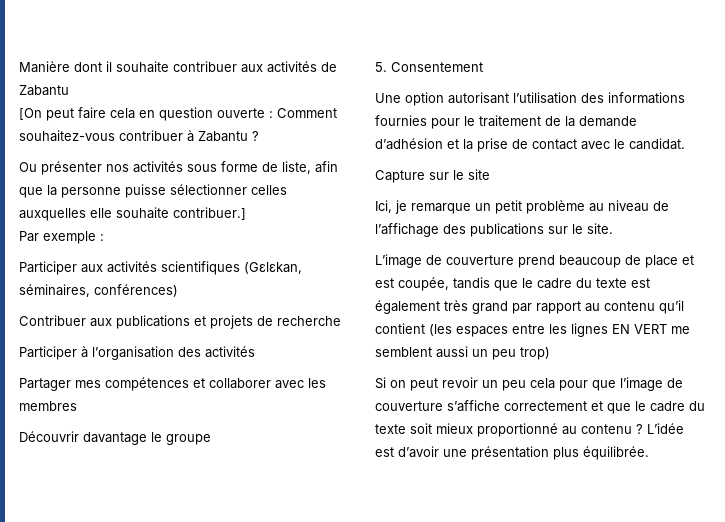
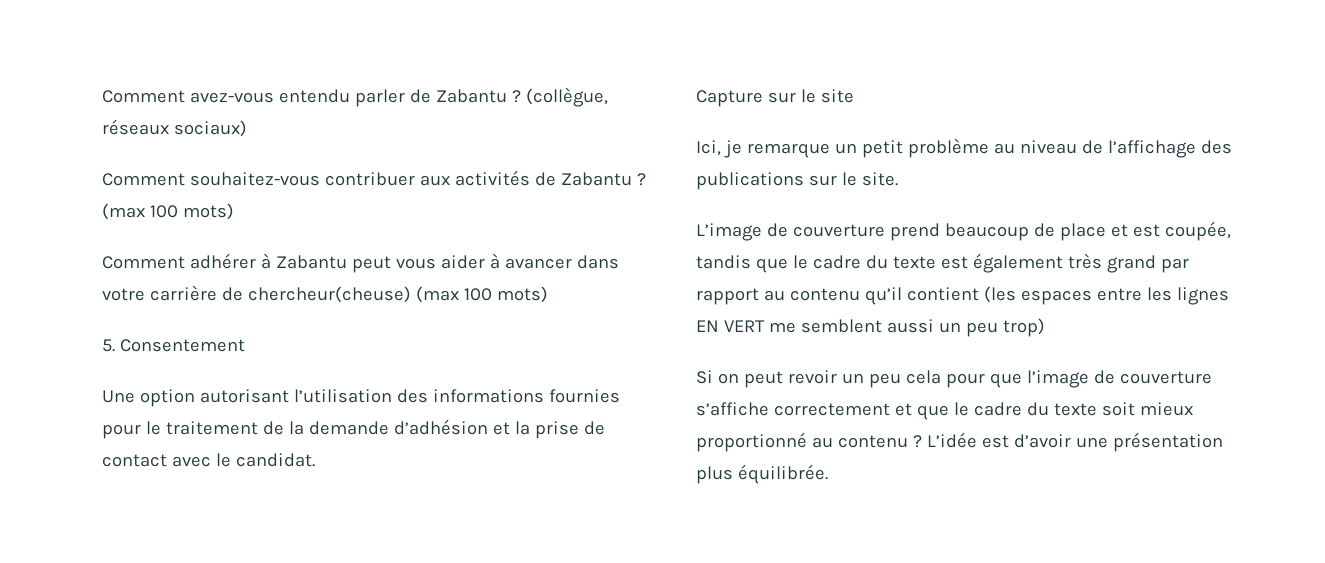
[19,61,169,73] Manière dont il souhaite -> [102,87,608,107] [102,119,247,137] [102,172,320,186] Comment avez-vous entendu parler de Zabantu ? (collègue, réseaux sociaux) // Comment souhaitez-vous
[19,107,337,121] [19,130,259,142] [19,161,338,175] [19,184,287,198] [19,207,246,221] [19,231,104,244] [19,261,302,275] [19,284,178,297] [19,315,341,329] [19,346,255,360] [19,377,326,391] [19,401,77,411] [19,431,211,445] // [On peut faire cela en question ouverte : Comment souhaitez-vous contribuer à Zabantu ? // Ou présenter nos activités sous forme de liste, afin que la personne puisse sélectionner celles auxquelles elle souhaite contribuer.] // Par exemple : // Participer aux activités scientifiques (Gɛlɛkan, séminaires, conférences) // Contribuer aux publications et projets de recherche // Participer à l’organisation des activités // Partager mes compétences et collaborer avec les membres // Découvrir davantage le groupe -> [636,173,646,186] [102,203,234,220] [102,253,619,273] [102,285,548,303] ? (max 100 mots) // Comment adhérer à Zabantu peut vous aider à avancer dans votre carrière de chercheur(cheuse) (max 100 mots)

